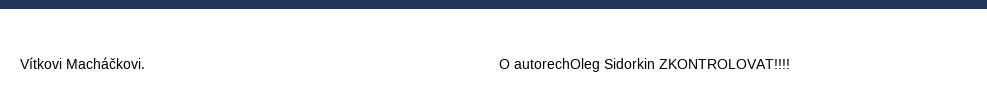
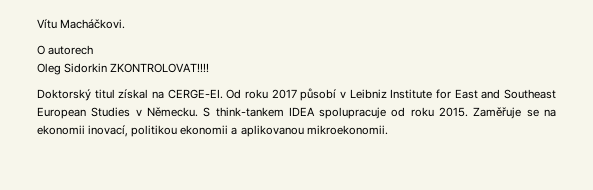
[20,57,62,69] Vítkovi -> [37,19,57,29] Vítu
[514,58,600,72] autorechOleg -> [48,45,94,55] [37,63,61,75] autorech // Oleg
(790, 64) none -> [37,88,557,101] [37,107,557,119] [37,125,388,137] // Doktorský titul získal na CERGE-EI. Od roku 2017 působí v Leibniz Institute for East and Southeast European Studies v Německu. S think-tankem IDEA spolupracuje od roku 2015. Zaměřuje se na ekonomii inovací, politikou ekonomii a aplikovanou mikroekonomii.

